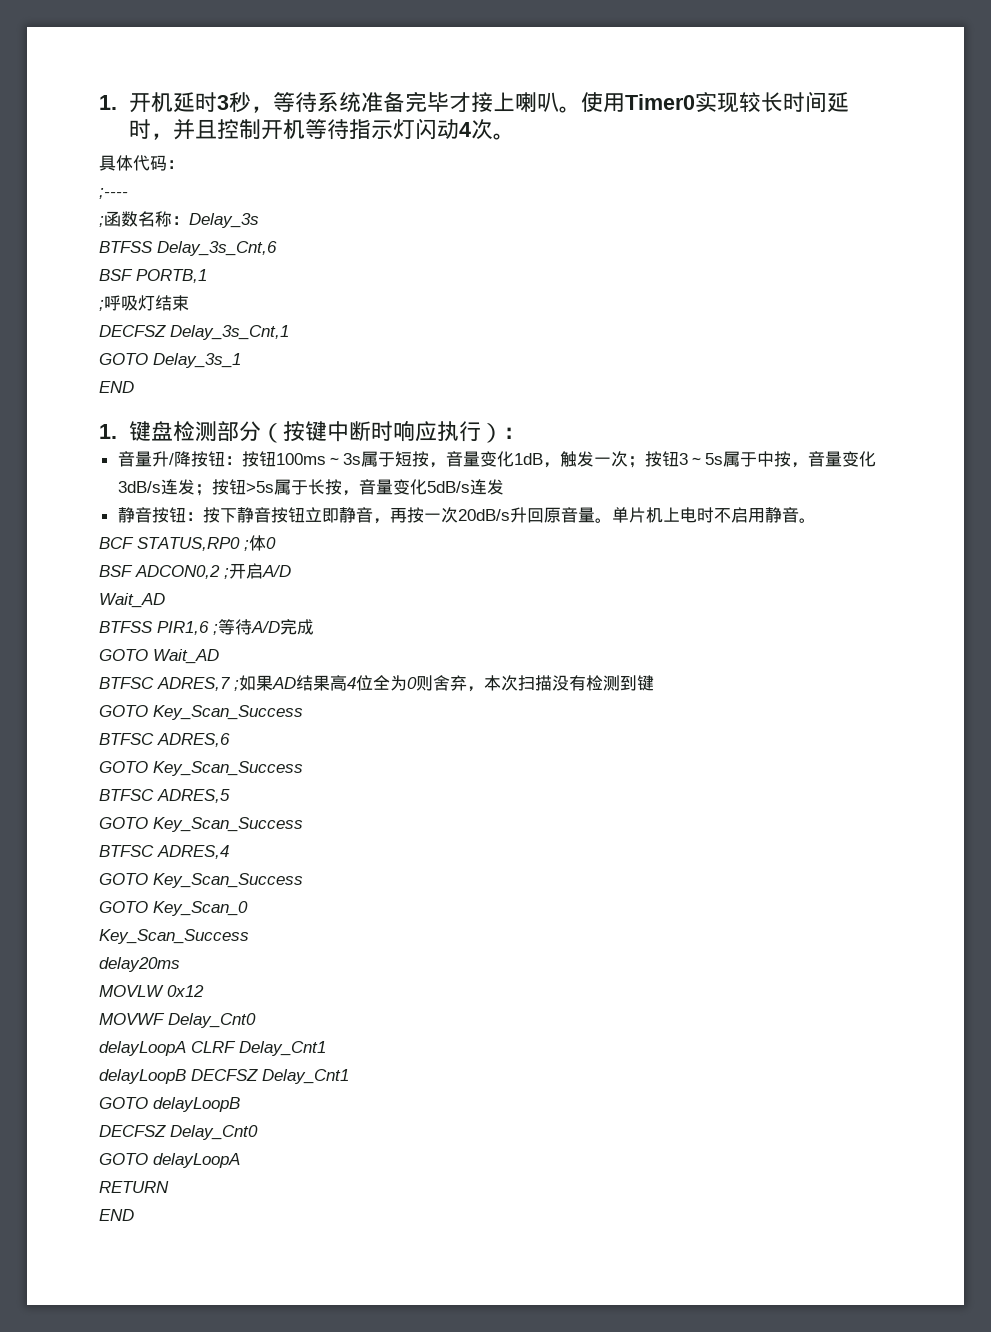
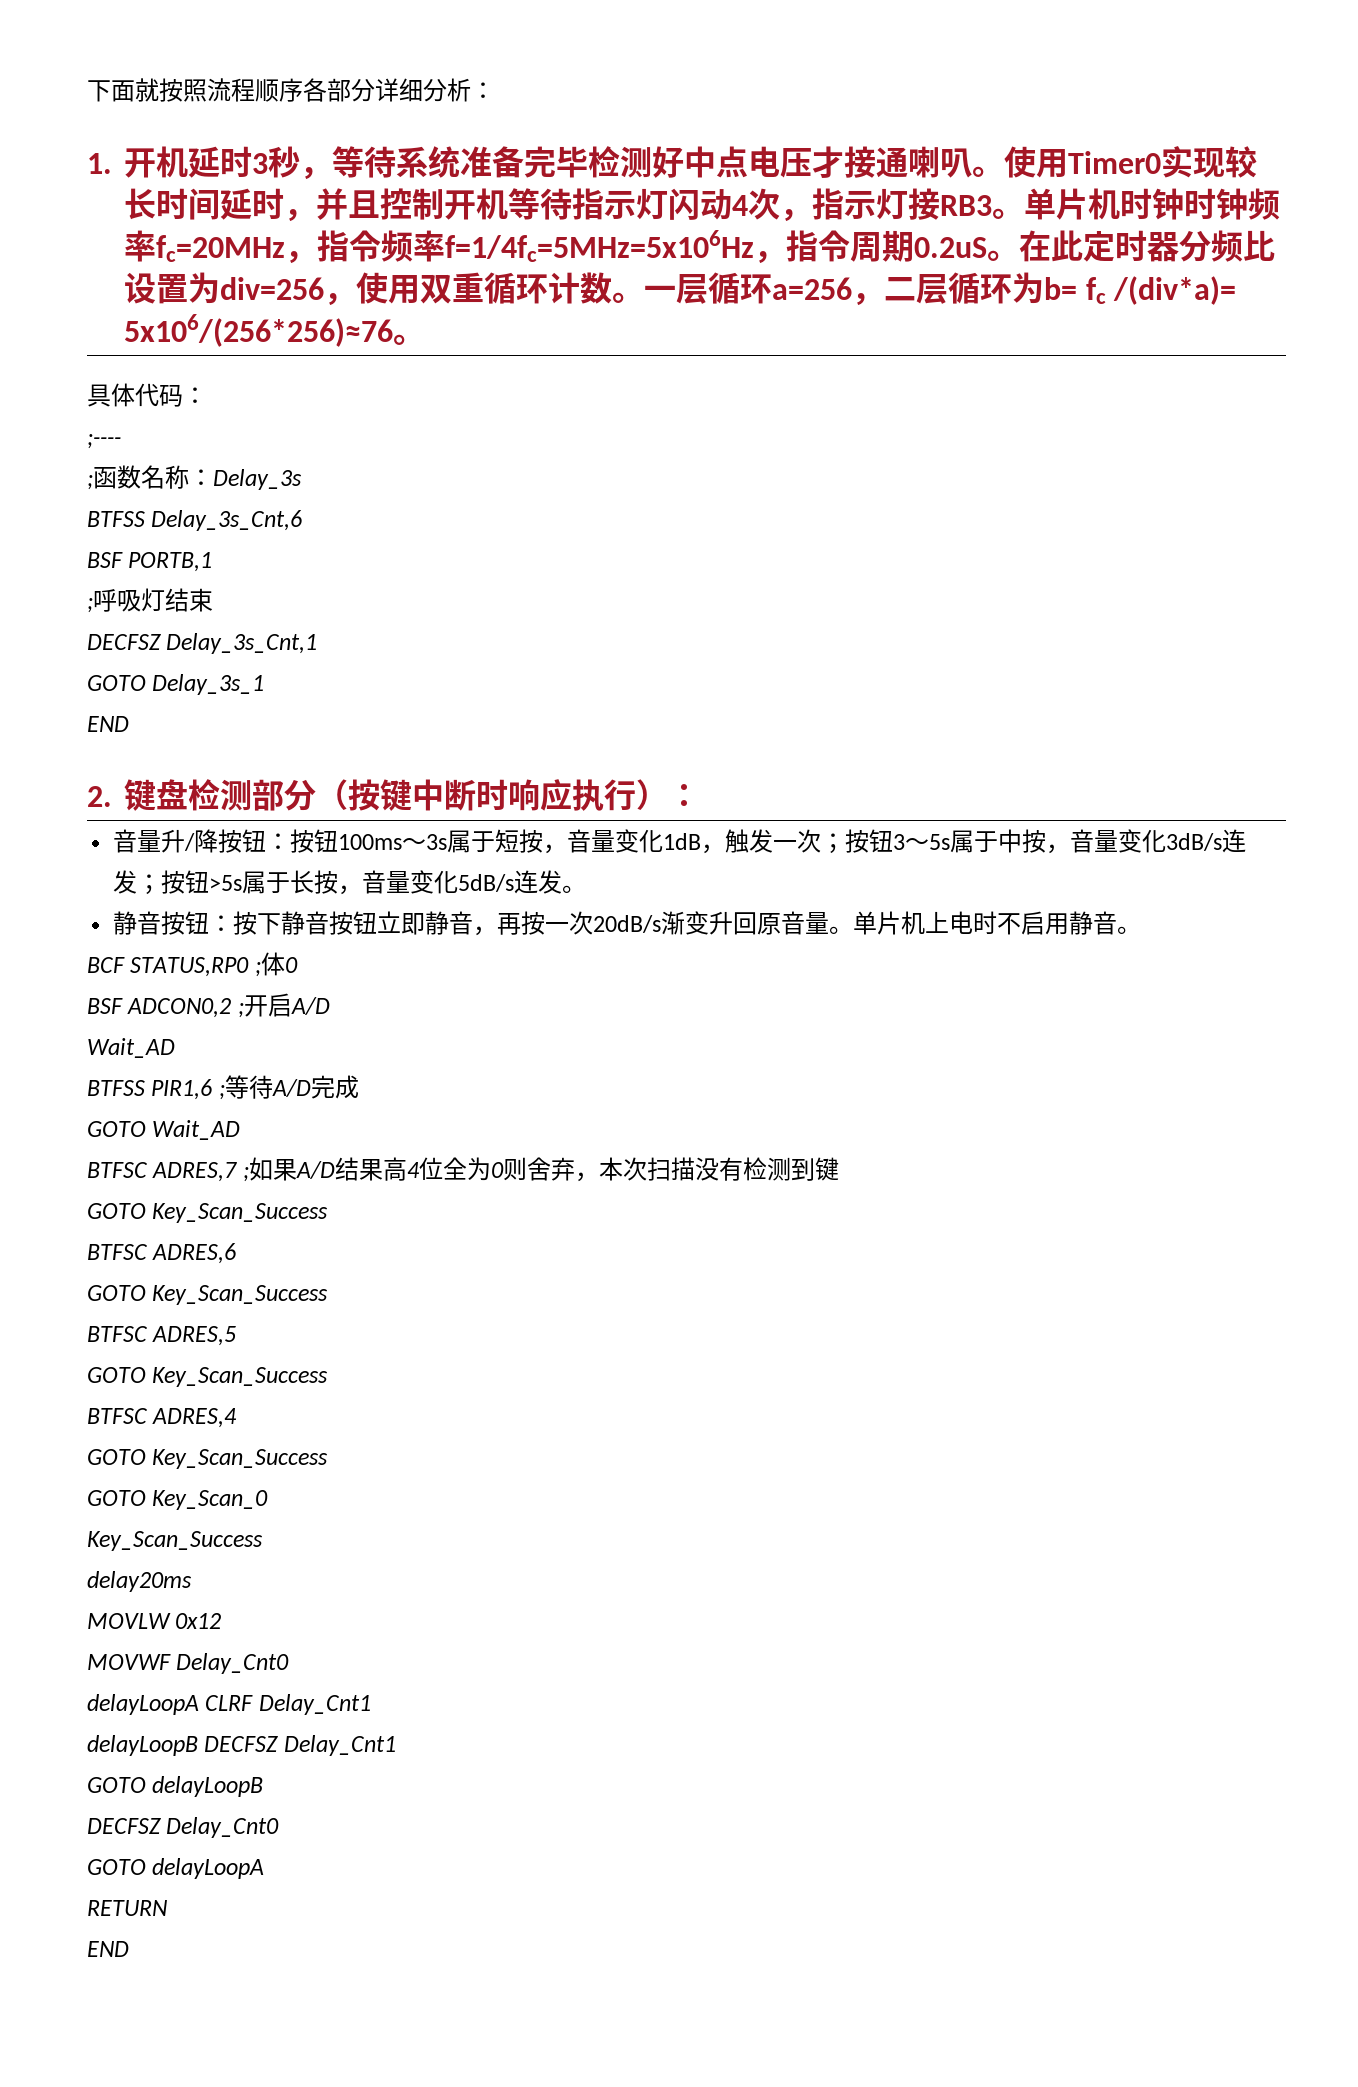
(99, 102) none -> [87,78,495,102] 下面就按照流程顺序各部分详细分析： //
[448,92,515,112] 才接上 -> [587,146,908,178] 检测好中点电压才接通
(493, 129) none -> [779,188,1280,222] [123,230,1275,264] [123,272,1237,306] [123,314,393,347] ，指示灯接RB3。单片机时钟时钟频率fc=20MHz，指令频率f=1/4fc=5MHz=5x106Hz，指令周期0.2uS。在此定时器分频比设置为div=256，使用双重循环计数。一层循环a=256，二层循环为b= fc /(div*a)= 5x106/(256*256)≈76
[99,424,117,439] 1. -> [87,786,112,807] 2.
(504, 487) none -> [562,885,587,893] 。
(510, 515) none -> [661,911,710,935] 渐变
[272,677,296,689] AD -> [295,1161,335,1179] A/D

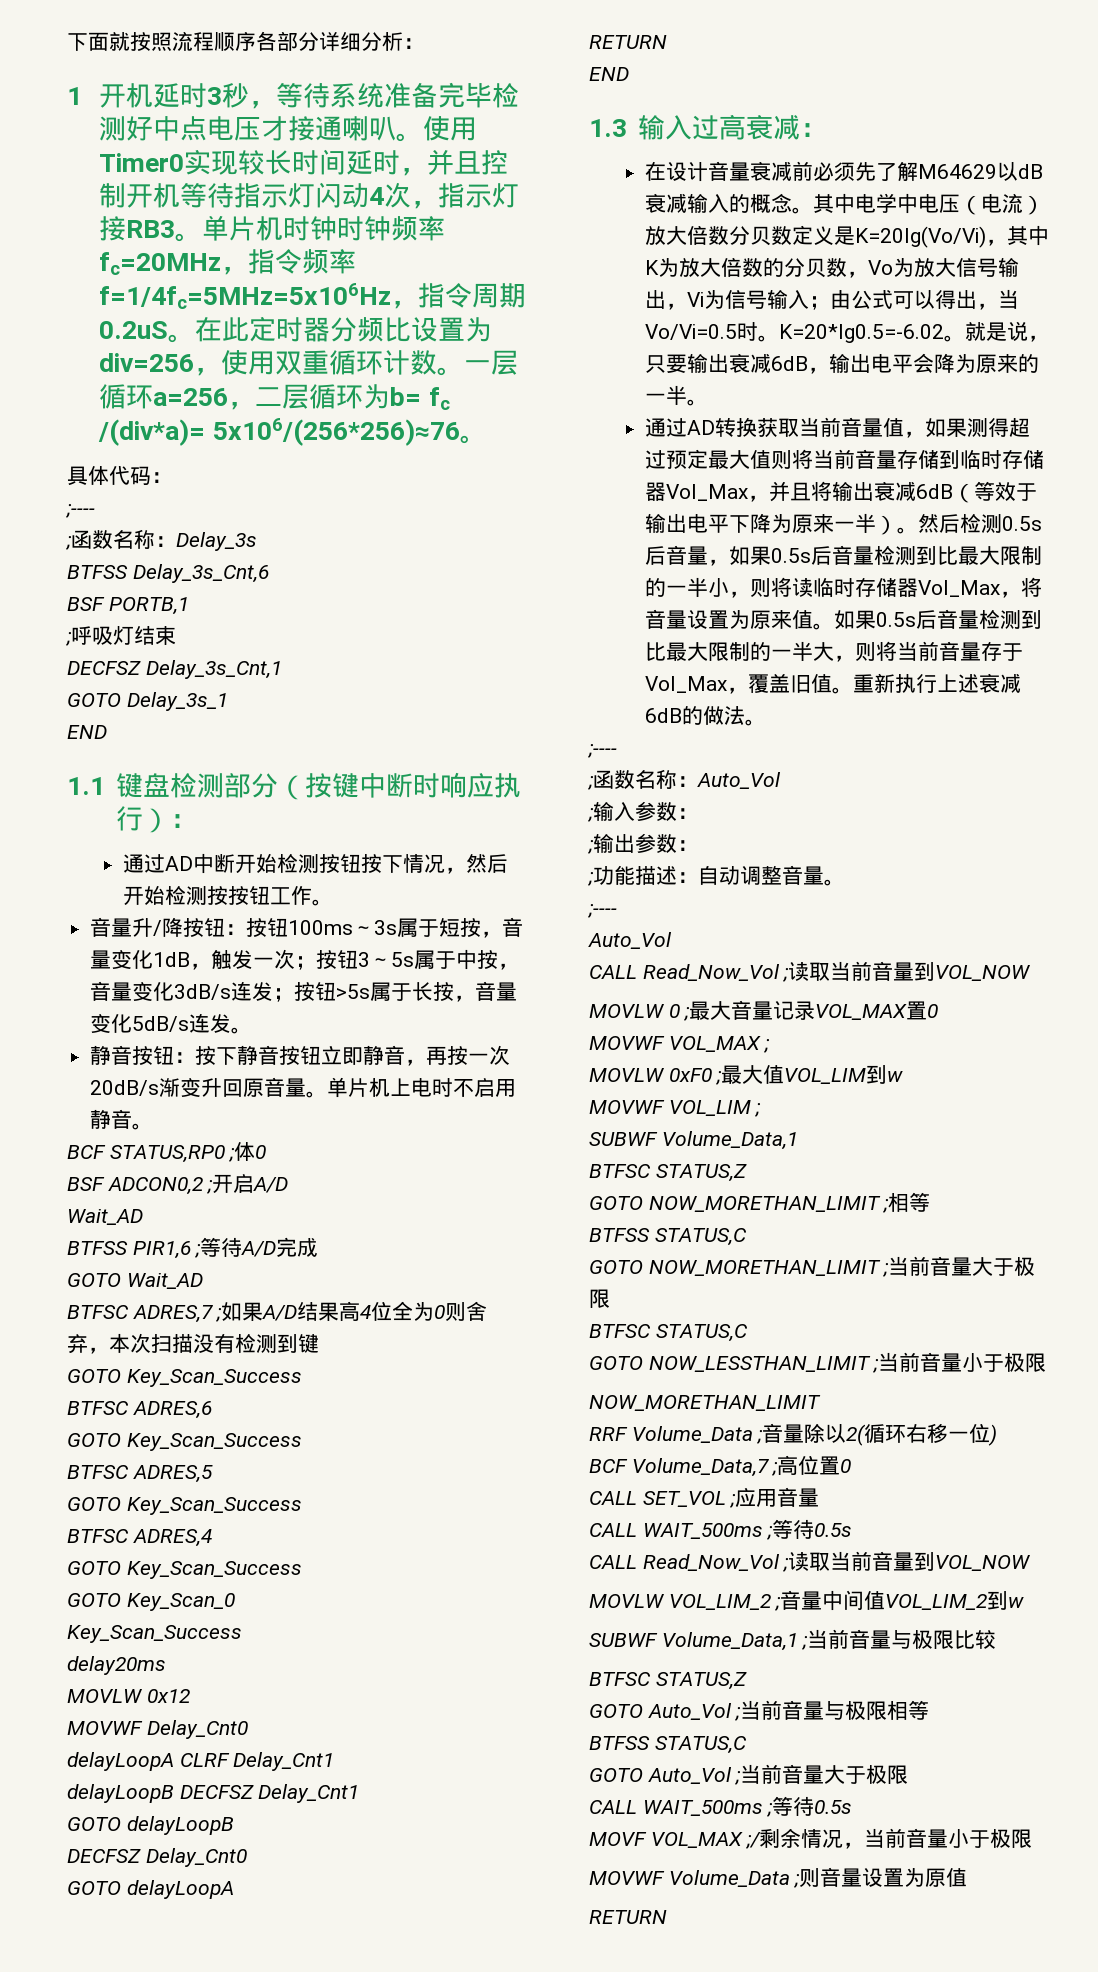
[87,153,112,174] 1. -> [67,87,82,105] 1
[87,786,112,807] 2. -> [67,777,105,795] 1.1
(700, 795) none -> [122,853,508,874] [122,885,333,906] // 通过AD中断开始检测按钮按下情况，然后开始检测按按钮工作。
(129, 1949) none -> [589,114,827,140] [644,161,1043,182] [644,193,1044,215] [644,225,1049,248] [644,257,1019,278] [644,289,1019,310] [644,321,1049,343] [644,353,1039,374] [644,385,708,406] [644,417,1030,438] [644,449,1044,469] [644,481,1037,503] [644,513,1042,535] [644,545,1042,566] [644,577,1042,598] [644,609,1042,630] [644,641,1023,662] [644,673,1021,694] [644,706,766,726] [587,744,617,758] [587,769,781,790] [587,801,698,822] [587,833,698,854] [587,865,845,886] [587,904,617,918] [588,932,672,949] [589,961,1032,982] [589,1000,939,1021] [589,1036,771,1053] [589,1065,904,1085] [589,1100,762,1117] [589,1131,798,1150] [589,1164,747,1182] [589,1192,931,1213] [589,1228,747,1246] [589,1256,1036,1277] [589,1289,610,1308] [589,1324,748,1342] [589,1352,1047,1373] [589,1395,821,1411] [589,1423,998,1446] [589,1455,852,1477] [589,1487,820,1508] [589,1519,853,1540] [589,1551,1032,1572] [589,1590,1025,1611] [589,1629,997,1651] [589,1672,747,1690] [589,1700,930,1721] [589,1736,747,1754] [589,1764,909,1785] [589,1796,853,1817] [589,1828,1033,1849] [589,1867,968,1888] [589,1910,667,1924] // 1.3输入过高衰减： // 在设计音量衰减前必须先了解M64629以dB衰减输入的概念。其中电学中电压（电流）放大倍数分贝数定义是K=20lg(Vo/Vi)，其中K为放大倍数的分贝数，Vo为放大信号输出，Vi为信号输入；由公式可以得出，当Vo/Vi=0.5时。K=20*lg0.5=-6.02。就是说，只要输出衰减6dB，输出电平会降为原来的一半。 // 通过AD转换获取当前音量值，如果测得超过预定最大值则将当前音量存储到临时存储器Vol_Max，并且将输出衰减6dB（等效于输出电平下降为原来一半）。然后检测0.5s后音量，如果0.5s后音量检测到比最大限制的一半小，则将读临时存储器Vol_Max，将音量设置为原来值。如果0.5s后音量检测到比最大限制的一半大，则将当前音量存于Vol_Max，覆盖旧值。重新执行上述衰减6dB的做法。 // ;---- // ;函数名称：Auto_Vol // ;输入参数： // ;输出参数： // ;功能描述：自动调整音量。 // ;---- // Auto_Vol // CALL Read_Now_Vol ;读取当前音量到VOL_NOW // MOVLW 0 ;最大音量记录VOL_MAX置0 // MOVWF VOL_MAX ; // MOVLW 0xF0 ;最大值VOL_LIM到w // MOVWF VOL_LIM ; // SUBWF Volume_Data,1 // BTFSC STATUS,Z // GOTO NOW_MORETHAN_LIMIT ;相等 // BTFSS STATUS,C // GOTO NOW_MORETHAN_LIMIT ;当前音量大于极限 // BTFSC STATUS,C // GOTO NOW_LESSTHAN_LIMIT ;当前音量小于极限 // NOW_MORETHAN_LIMIT // RRF Volume_Data ;音量除以2(循环右移一位) // BCF Volume_Data,7 ;高位置0 // CALL SET_VOL ;应用音量 // CALL WAIT_500ms ;等待0.5s // CALL Read_Now_Vol ;读取当前音量到VOL_NOW // MOVLW VOL_LIM_2 ;音量中间值VOL_LIM_2到w // SUBWF Volume_Data,1 ;当前音量与极限比较 // BTFSC STATUS,Z // GOTO Auto_Vol ;当前音量与极限相等 // BTFSS STATUS,C // GOTO Auto_Vol ;当前音量大于极限 // CALL WAIT_500ms ;等待0.5s // MOVF VOL_MAX ;/剩余情况，当前音量小于极限 // MOVWF Volume_Data ;则音量设置为原值 // RETURN

